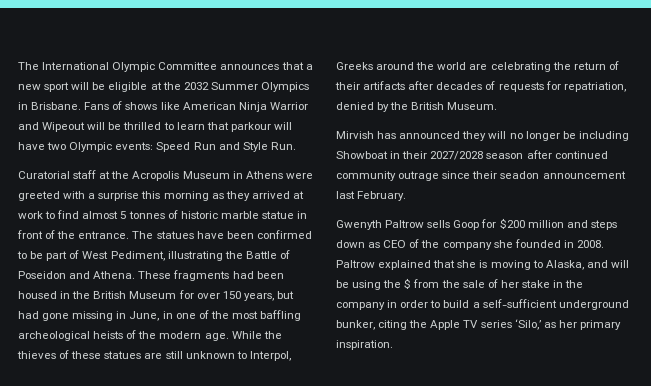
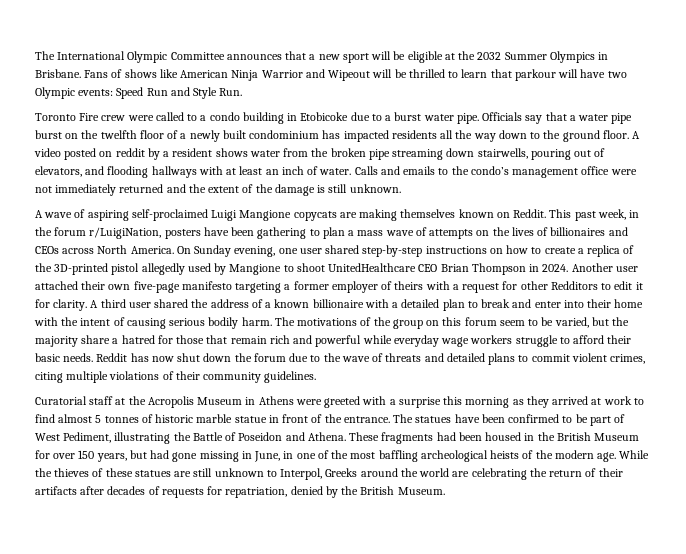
(296, 146) none -> [35,112,633,124] [35,130,641,142] [34,148,606,160] [35,166,637,178] [35,184,401,196] [35,209,640,221] [35,227,628,239] [35,245,635,257] [35,263,638,275] [35,281,643,293] [35,299,644,311] [34,317,630,329] [35,335,632,347] [35,353,646,365] [35,371,317,383] // Toronto Fire crew were called to a condo building in Etobicoke due to a burst water pipe. Officials say that a water pipe burst on the twelfth floor of a newly built condominium has impacted residents all the way down to the ground floor. A video posted on reddit by a resident shows water from the broken pipe streaming down stairwells, pouring out of elevators, and flooding hallways with at least an inch of water. Calls and emails to the condo’s management office were not immediately returned and the extent of the damage is still unknown. // A wave of aspiring self-proclaimed Luigi Mangione copycats are making themselves known on Reddit. This past week, in the forum r/LuigiNation, posters have been gathering to plan a mass wave of attempts on the lives of billionaires and CEOs across North America. On Sunday evening, one user shared step-by-step instructions on how to create a replica of the 3D-printed pistol allegedly used by Mangione to shoot UnitedHealthcare CEO Brian Thompson in 2024. Another user attached their own five-page manifesto targeting a former employer of theirs with a request for other Redditors to edit it for clarity. A third user shared the address of a known billionaire with a detailed plan to break and enter into their home with the intent of causing serious bodily harm. The motivations of the group on this forum seem to be varied, but the majority share a hatred for those that remain rich and powerful while everyday wage workers struggle to afford their basic needs. Reddit has now shut down the forum due to the wave of threats and detailed plans to commit violent crimes, citing multiple violations of their community guidelines.
[336,131,629,141] [336,150,608,160] [336,171,626,181] [336,191,407,201] [336,218,617,230] [336,239,604,250] [336,260,629,270] [336,278,584,290] [336,299,629,310] [336,319,621,330] [336,340,393,350] // Mirvish has announced they will no longer be including Showboat in their 2027/2028 season after continued community outrage since their seadon announcement last February. // Gwenyth Paltrow sells Goop for $200 million and steps down as CEO of the company she founded in 2008. Paltrow explained that she is moving to Alaska, and will be using the $ from the sale of her stake in the company in order to build a self-sufficient underground bunker, citing the Apple TV series ‘Silo,’ as her primary inspiration. -> (445, 491) none

